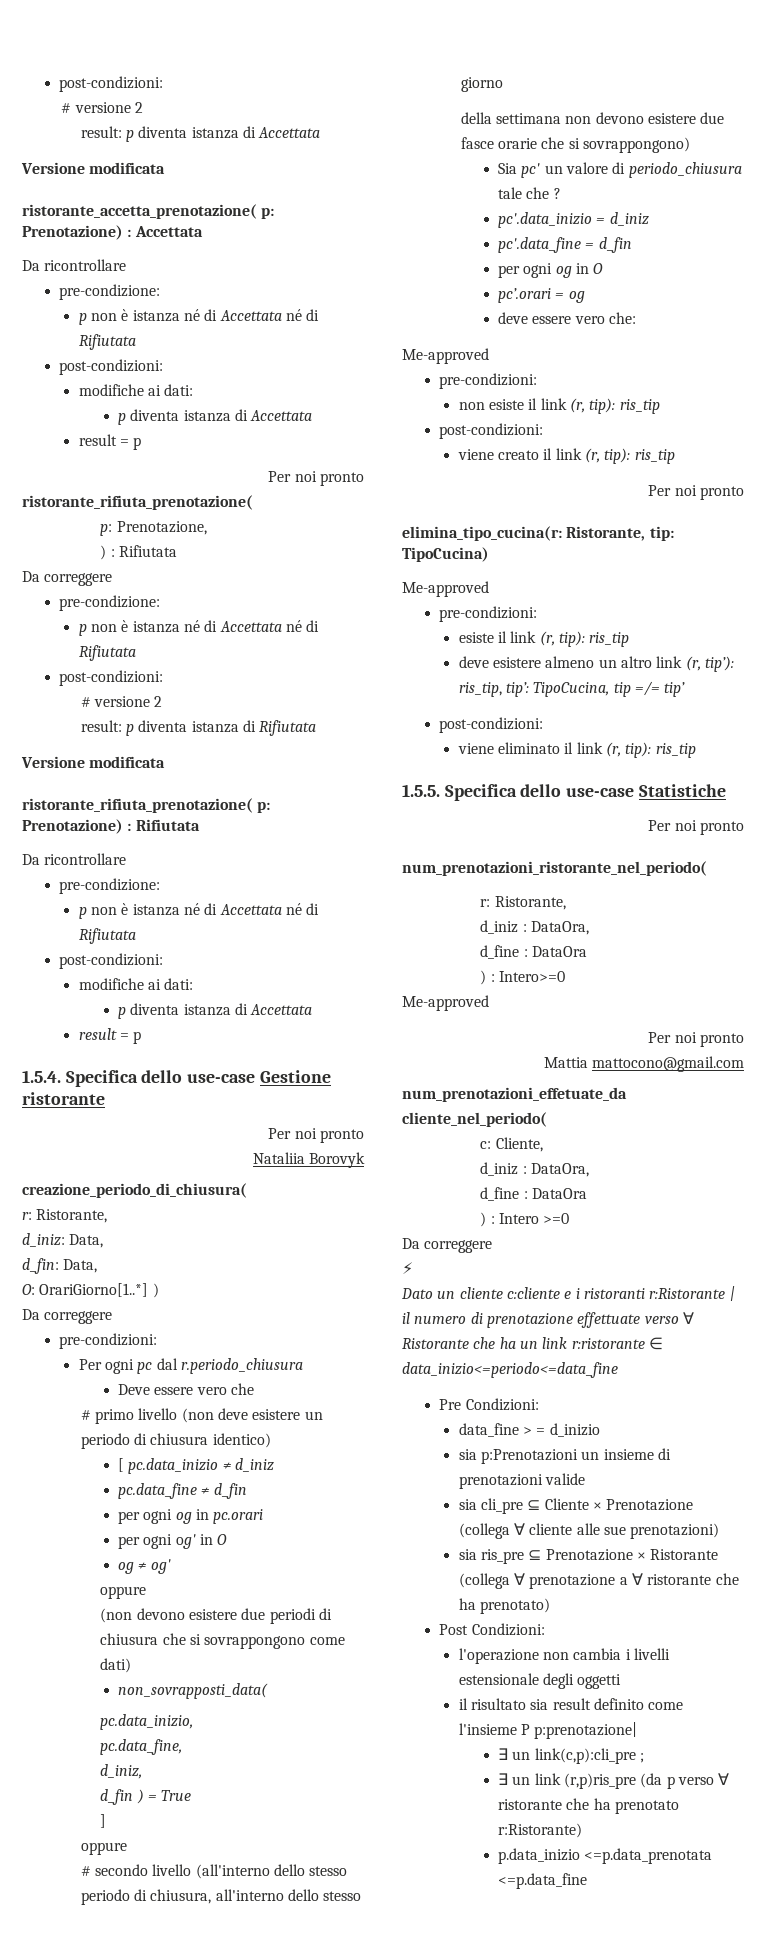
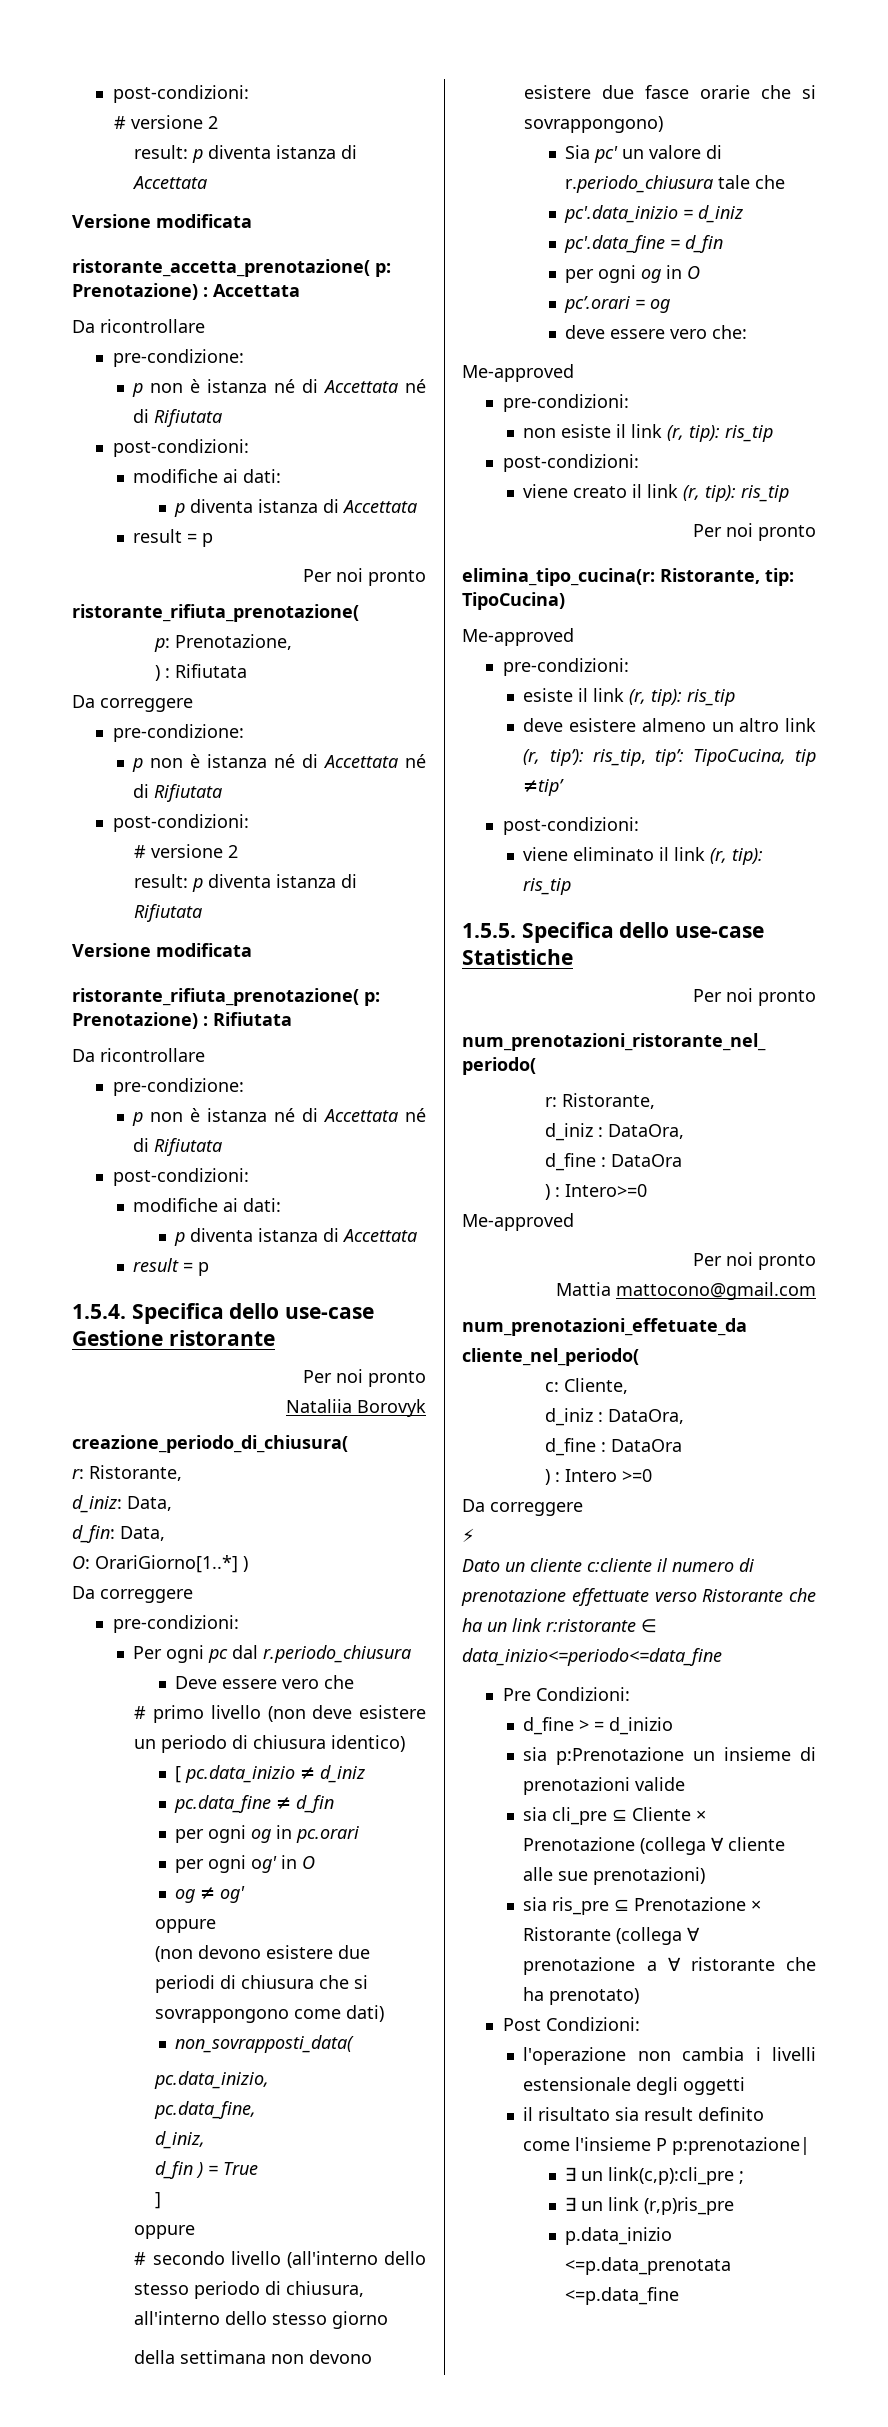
[628,162,742,178] periodo_chiusura -> [565,175,714,193] r.periodo_chiusura
[553,188,561,199] ? -> (786, 182) none
[635,681,686,697] =/= tip’ -> [523,779,565,796] ≠tip’
[564,1286,735,1301] e i ristoranti r:Ristorante | -> (652, 1565) none
[682,1312,694,1324] ∀ -> (697, 1596) none
[458,1423,519,1437] data_fine -> [523,1717,575,1735] d_fine
[481,1449,579,1464] p:Prenotazioni -> [556,1747,685,1765] p:Prenotazione
[640,1773,730,1789] [498,1798,680,1814] [498,1823,583,1838] (da p verso ∀ ristorante che ha prenotato r:Ristorante) -> (735, 2206) none

